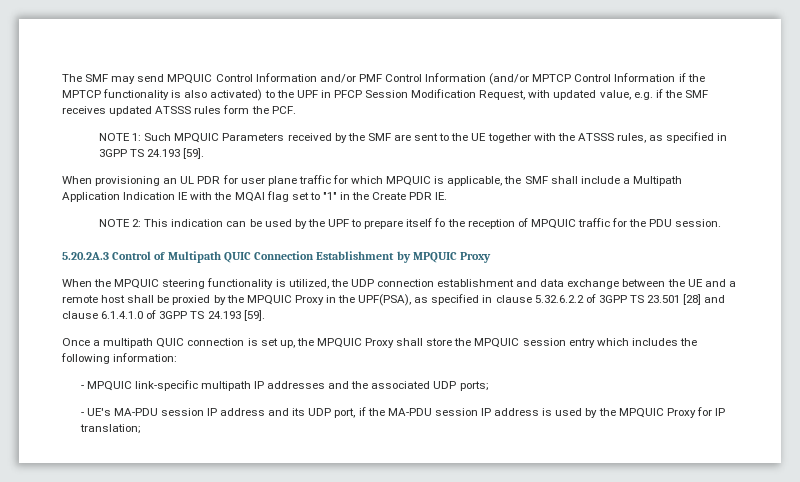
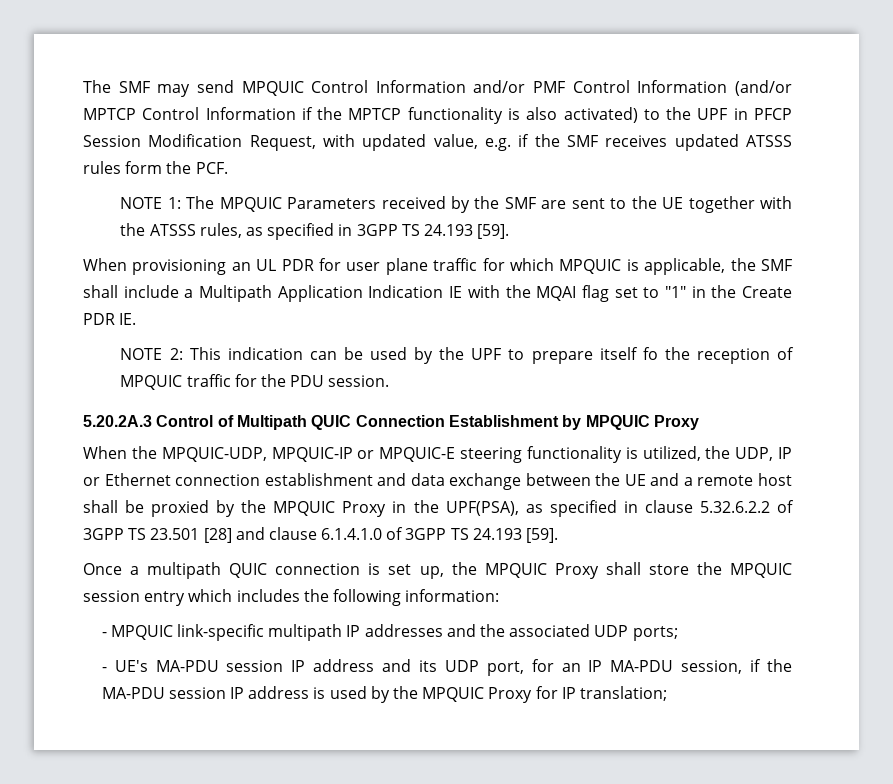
[144,133,172,141] Such -> [186,196,215,209] The
[114,279,160,289] MPQUIC -> [161,447,456,462] MPQUIC-UDP, MPQUIC-IP or MPQUIC-E
[350,279,374,287] UDP -> [735,447,792,461] [83,473,171,486] UDP, IP or Ethernet
(356, 413) none -> [531,659,743,674] for an IP MA-PDU session,

